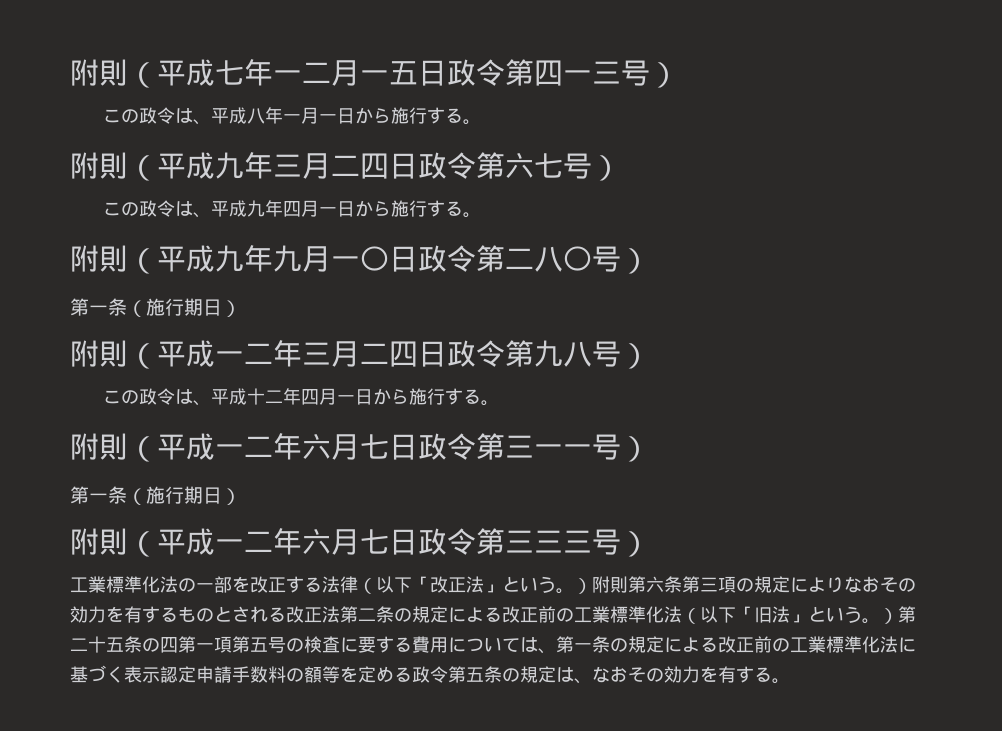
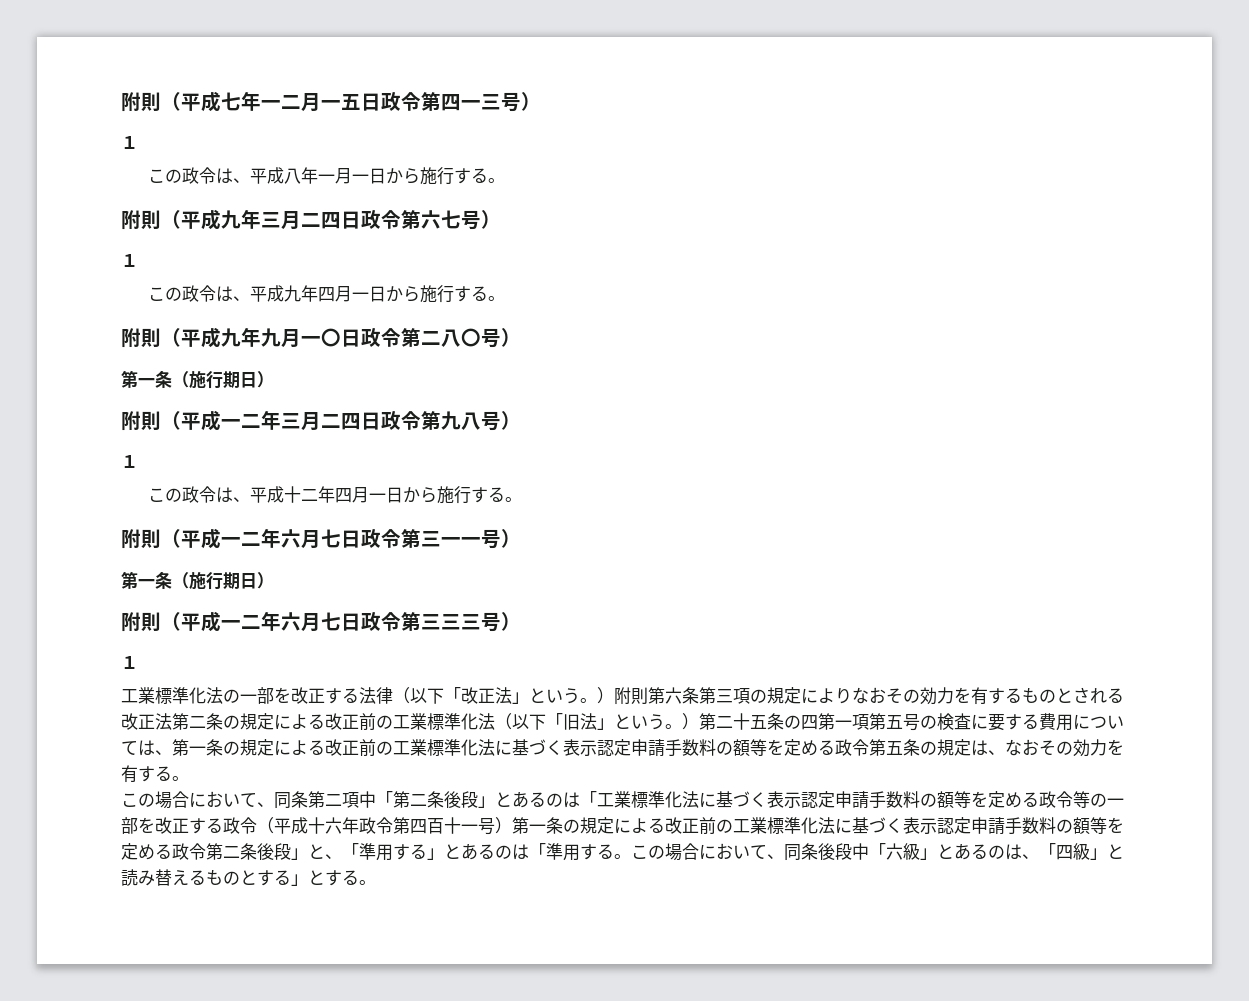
(679, 75) none -> [121,136,138,149] // １
(621, 168) none -> [121,254,138,267] // １
(650, 356) none -> [121,455,138,468] // １
(650, 544) none -> [121,656,138,669] // １
(790, 681) none -> [121,791,1124,809] [121,817,1124,835] [121,843,1124,861] [121,869,376,886] // この場合において、同条第二項中「第二条後段」とあるのは「工業標準化法に基づく表示認定申請手数料の額等を定める政令等の一部を改正する政令（平成十六年政令第四百十一号）第一条の規定による改正前の工業標準化法に基づく表示認定申請手数料の額等を定める政令第二条後段」と、「準用する」とあるのは「準用する。この場合において、同条後段中「六級」とあるのは、「四級」と読み替えるものとする」とする。

